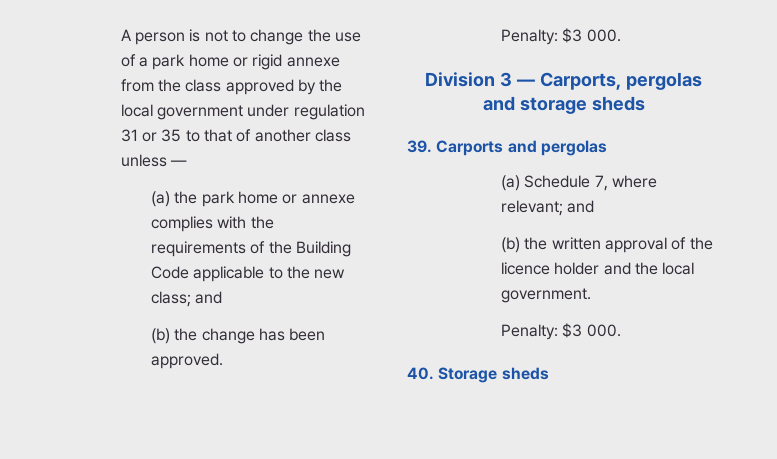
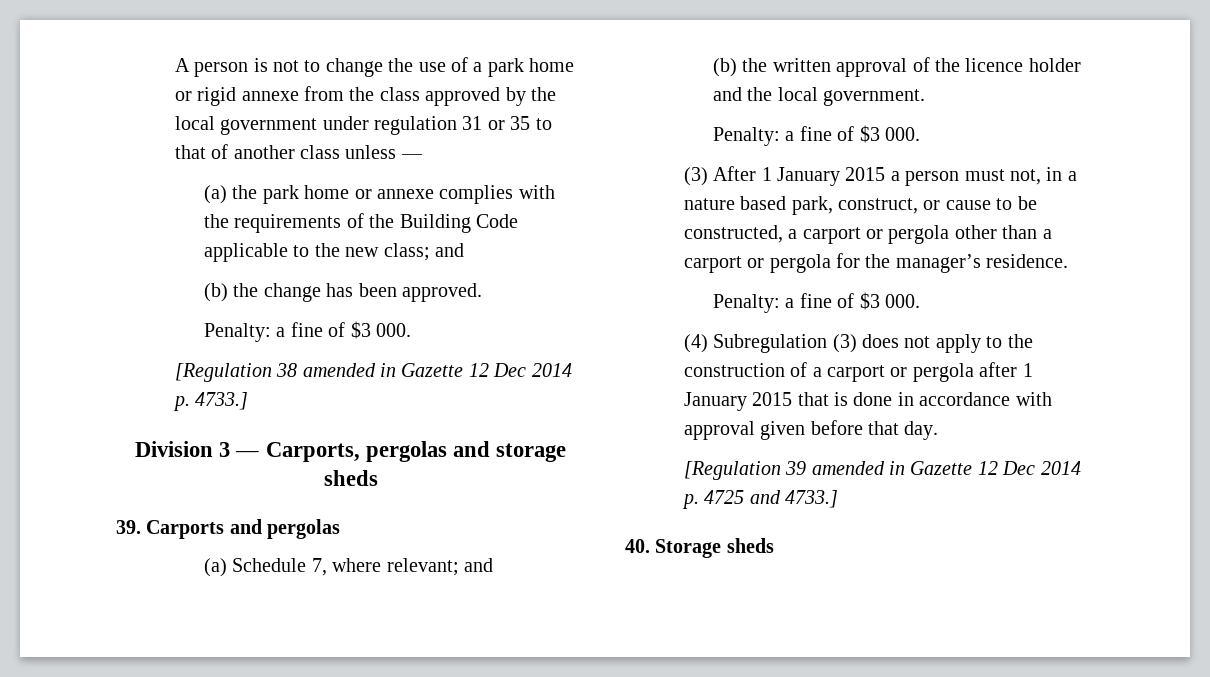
[562,28,621,43] $3 000. -> [276,321,412,339] [174,363,572,382] [172,392,249,411] a fine of $3 000. // [Regulation 38 amended in Gazette 12 Dec 2014 p. 4733.]
[562,323,621,338] $3 000. -> [785,125,921,143] [683,166,1077,186] [683,196,1037,215] [683,225,1052,244] [683,253,1069,273] [713,292,921,313] [683,334,1033,353] [683,362,1033,382] [683,392,1052,411] [683,420,939,440] [683,461,1081,480] [681,490,838,509] a fine of $3 000. // (3) After 1 January 2015 a person must not, in a nature based park, construct, or cause to be constructed, a carport or pergola other than a carport or pergola for the manager’s residence. // Penalty: a fine of $3 000. // (4) Subregulation (3) does not apply to the construction of a carport or pergola after 1 January 2015 that is done in accordance with approval given before that day. // [Regulation 39 amended in Gazette 12 Dec 2014 p. 4725 and 4733.]

